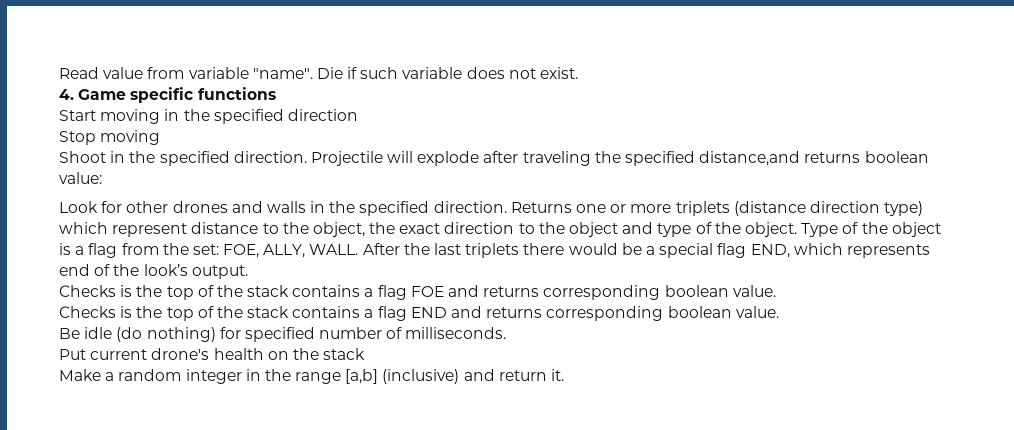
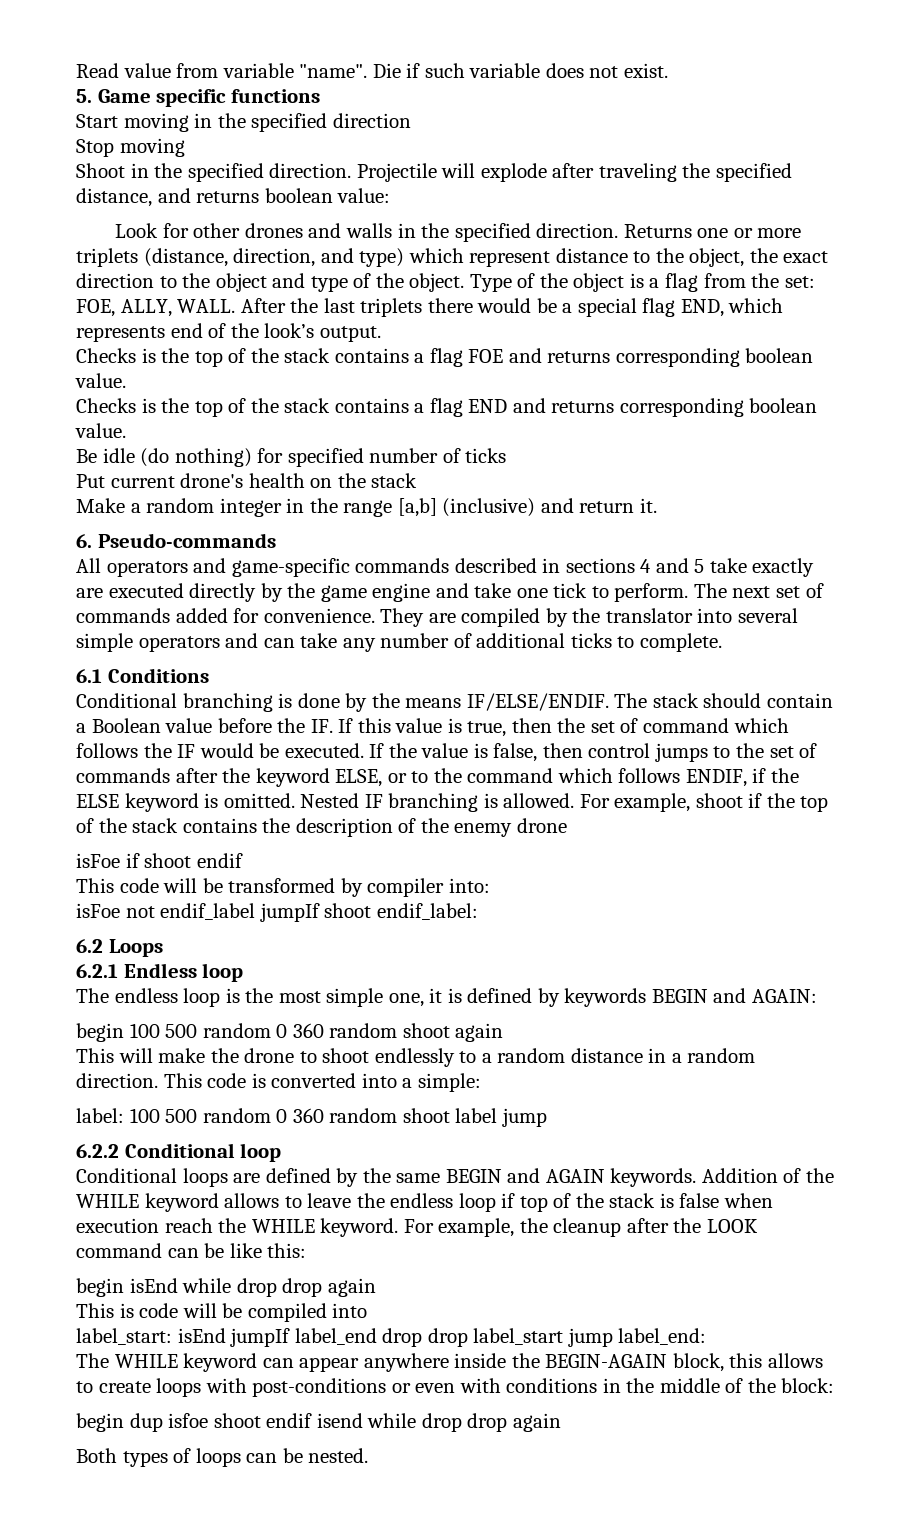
[59,89,74,100] 4. -> [76,89,92,103] 5.
[699,151,801,166] distance,and -> [76,188,191,207] distance, and
[733,201,880,216] (distance direction -> [143,248,354,267] (distance, direction, and
[405,327,507,339] milliseconds. -> [465,448,507,463] ticks
(565, 375) none -> [76,533,276,548] [76,558,815,577] [76,583,824,602] [76,608,798,627] [76,633,722,652] [76,668,209,683] [76,693,833,712] [76,718,789,737] [76,743,818,762] [76,768,799,787] [76,793,829,812] [76,818,567,837] [76,853,243,868] [76,878,490,897] [76,903,478,922] [76,939,163,957] [76,963,244,982] [76,988,818,1007] [76,1023,504,1042] [76,1048,756,1067] [76,1073,481,1092] [76,1108,547,1127] [76,1143,282,1162] [76,1168,834,1187] [76,1193,774,1212] [76,1218,758,1237] [76,1243,307,1258] [76,1278,376,1297] [76,1303,368,1322] [76,1328,707,1347] [76,1353,823,1372] [76,1378,835,1397] [76,1413,561,1432] [76,1448,369,1467] // 6. Pseudo-commands // All operators and game-specific commands described in sections 4 and 5 take exactly are executed directly by the game engine and take one tick to perform. The next set of commands added for convenience. They are compiled by the translator into several simple operators and can take any number of additional ticks to complete. // 6.1 Conditions // Conditional branching is done by the means IF/ELSE/ENDIF. The stack should contain a Boolean value before the IF. If this value is true, then the set of command which follows the IF would be executed. If the value is false, then control jumps to the set of commands after the keyword ELSE, or to the command which follows ENDIF, if the ELSE keyword is omitted. Nested IF branching is allowed. For example, shoot if the top of the stack contains the description of the enemy drone // isFoe if shoot endif // This code will be transformed by compiler into: // isFoe not endif_label jumpIf shoot endif_label: // 6.2 Loops // 6.2.1 Endless loop // The endless loop is the most simple one, it is defined by keywords BEGIN and AGAIN: // begin 100 500 random 0 360 random shoot again // This will make the drone to shoot endlessly to a random distance in a random direction. This code is converted into a simple: // label: 100 500 random 0 360 random shoot label jump // 6.2.2 Conditional loop // Conditional loops are defined by the same BEGIN and AGAIN keywords. Addition of the WHILE keyword allows to leave the endless loop if top of the stack is false when execution reach the WHILE keyword. For example, the cleanup after the LOOK command can be like this: // begin isEnd while drop drop again // This is code will be compiled into // label_start: isEnd jumpIf label_end drop drop label_start jump label_end: // The WHILE keyword can appear anywhere inside the BEGIN-AGAIN block, this allows to create loops with post-conditions or even with conditions in the middle of the block: // begin dup isfoe shoot endif isend while drop drop again // Both types of loops can be nested.

